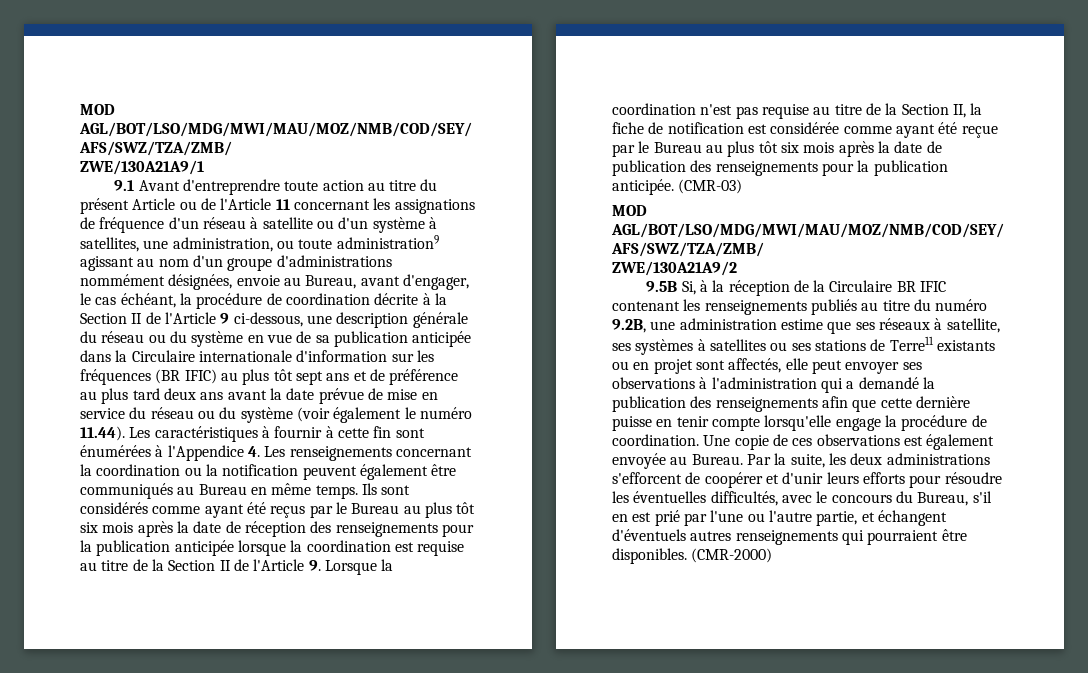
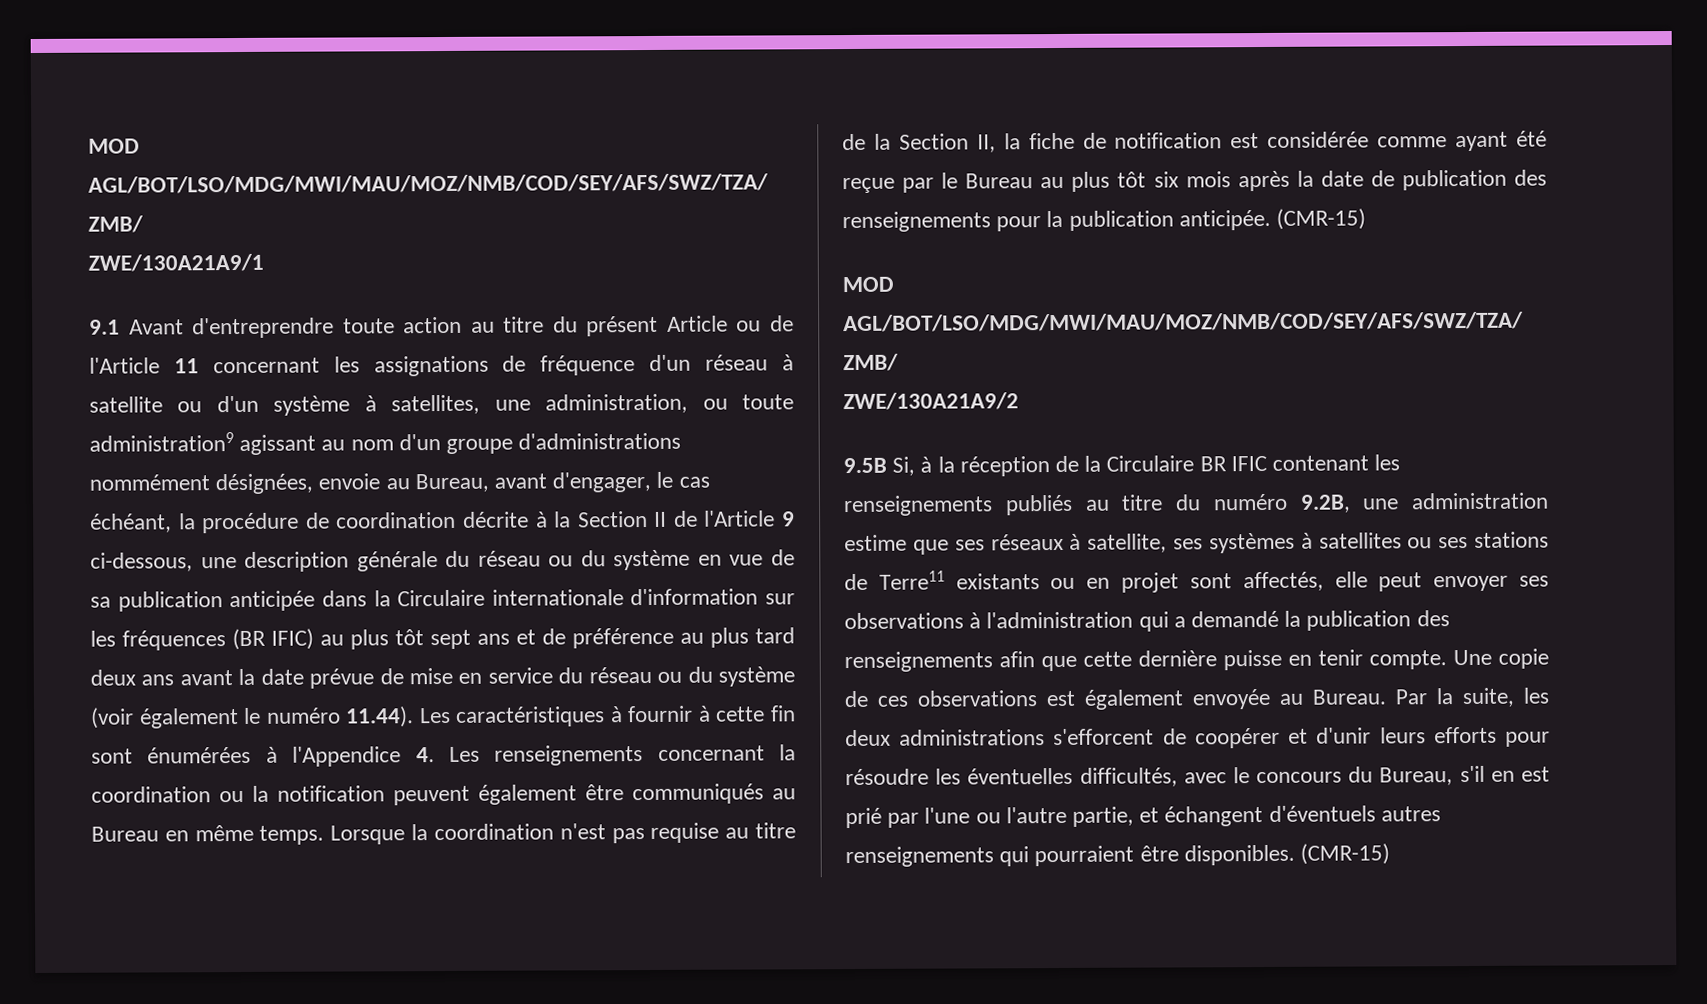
[361,483,411,495] [80,502,476,518] [80,521,474,537] [80,540,465,556] [80,559,321,571] Ils sont considérés comme ayant été reçus par le Bureau au plus tôt six mois après la date de réception des renseignements pour la publication anticipée lorsque la coordination est requise au titre de la Section II de l'Article 9. -> (325, 835) none
[678,179,743,194] (CMR-03) -> [1276,208,1367,230] (CMR-15)
[711,415,987,431] [612,434,699,446] compte lorsqu'elle engage la procédure de coordination. -> [1369,650,1447,670] compte.
[691,548,773,563] (CMR-2000) -> [1300,843,1391,865] (CMR-15)

